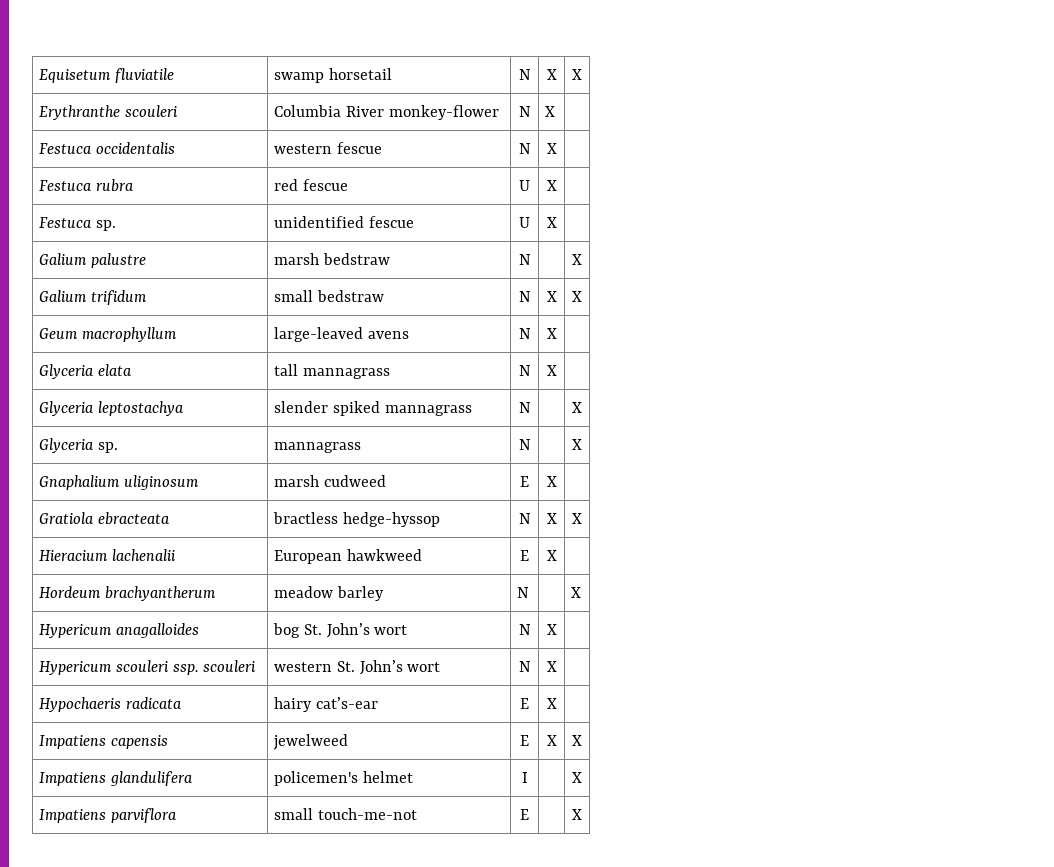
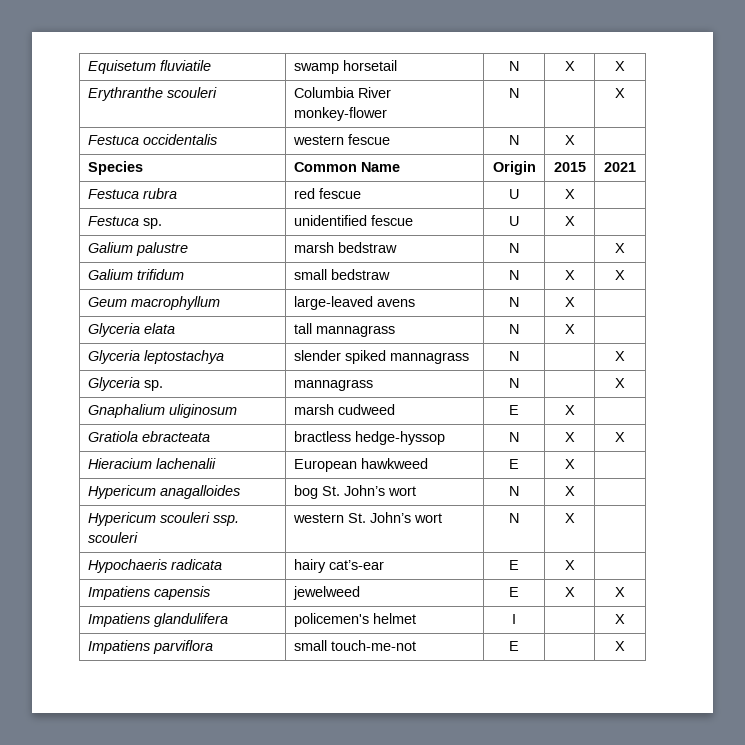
[545,106,556,117] X | -> [615,88,625,98] | X
(557, 148) none -> [87,161,143,175] [293,162,400,172] [492,161,536,175] [553,162,586,172] [604,162,636,172] // Species | Common Name | Origin | 2015 | 2021
[39,586,217,601] [274,586,385,601] [517,587,530,598] [571,587,582,598] // Hordeum brachyantherum | meadow barley | N | | X -> (575, 464) none

